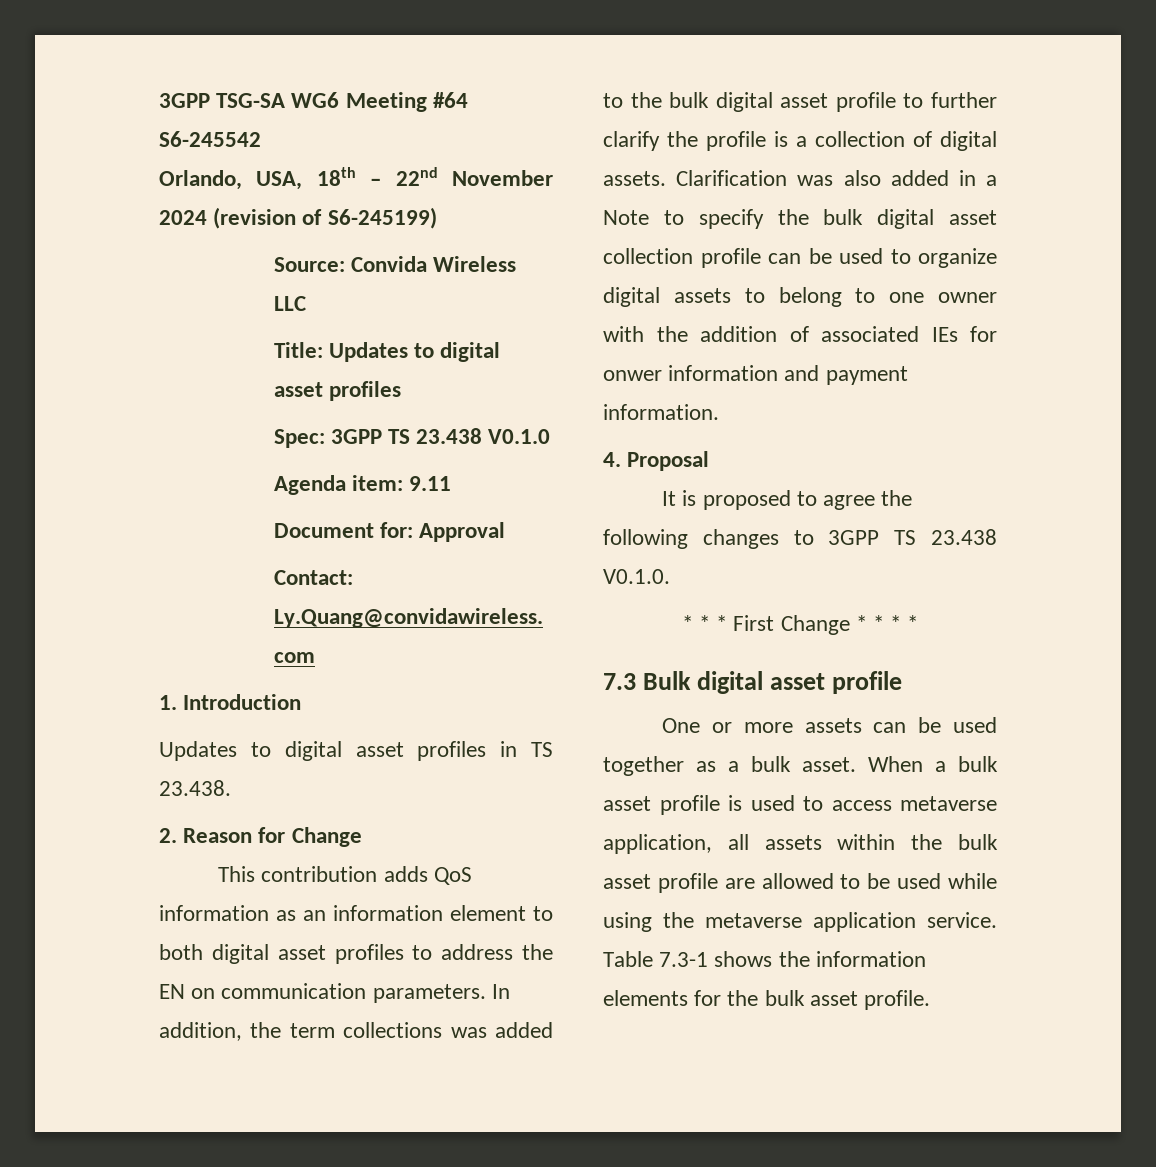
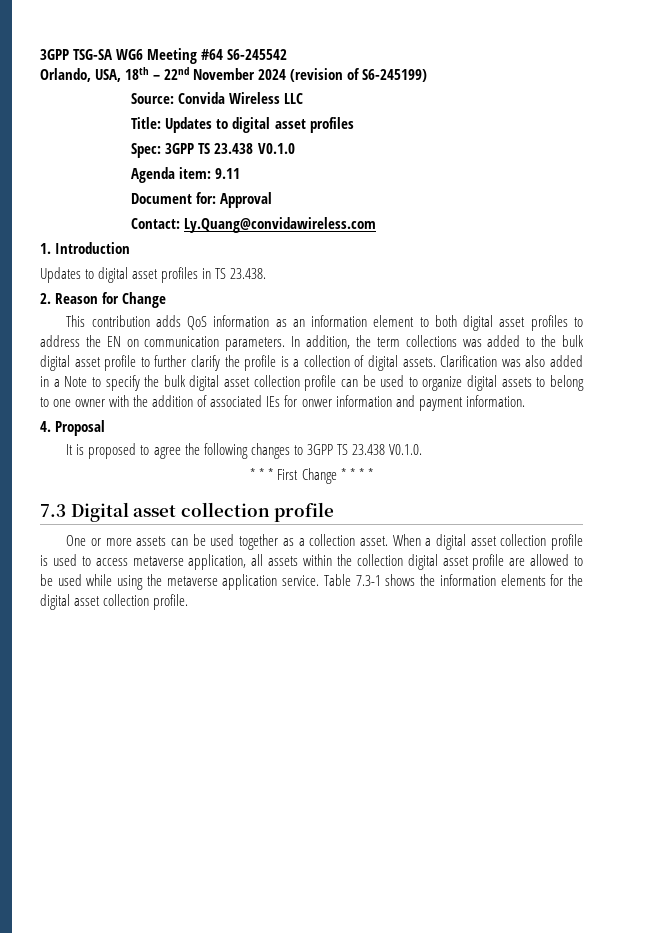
[642,671,825,694] Bulk digital asset -> [70,502,270,522] Digital asset collection
[751,756,791,772] bulk -> [309,534,356,546] collection
[958,756,998,772] [603,796,651,811] bulk asset -> [435,534,547,550] digital asset collection
[958,834,998,850] bulk -> [356,554,438,570] collection digital
[764,990,858,1006] bulk asset -> [40,594,150,610] digital asset collection

